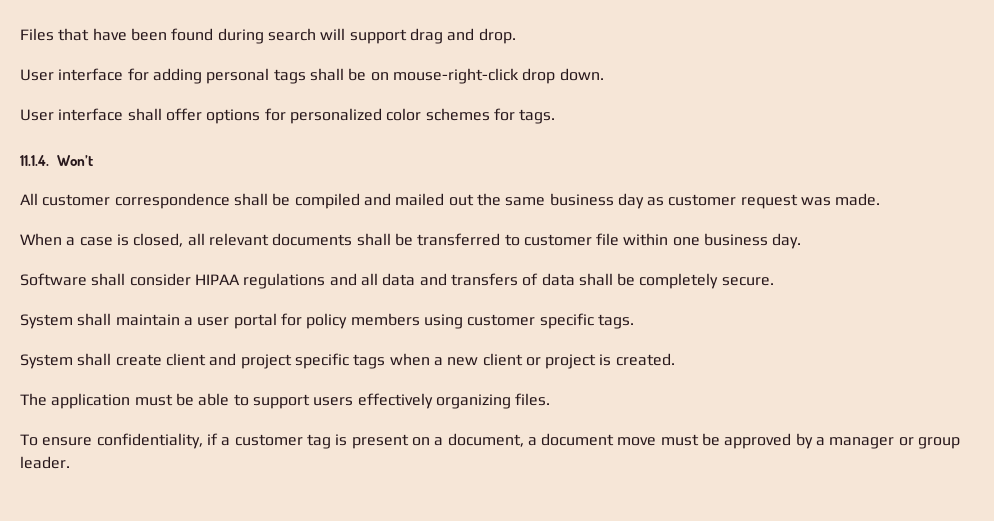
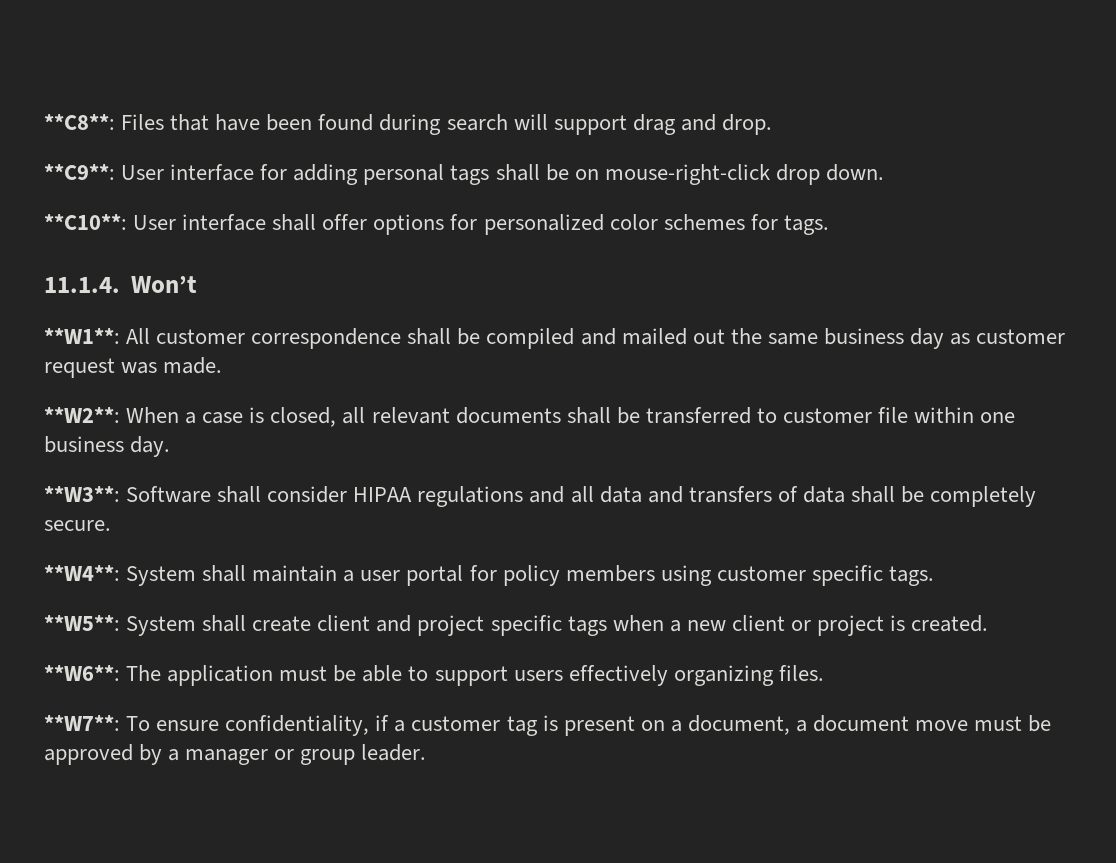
(20, 34) none -> [44,114,115,130] **C8**:
(516, 36) none -> [44,164,115,180] **C9**:
(604, 74) none -> [44,214,127,230] **C10**:
(93, 160) none -> [44,328,120,344] **W1**:
(881, 199) none -> [44,407,120,423] **W2**:
(802, 241) none -> [44,486,120,502] **W3**:
(774, 281) none -> [44,565,120,581] **W4**:
(634, 321) none -> [44,615,120,631] **W5**:
(675, 359) none -> [44,665,120,681] **W6**:
(551, 399) none -> [44,715,120,731] **W7**:

